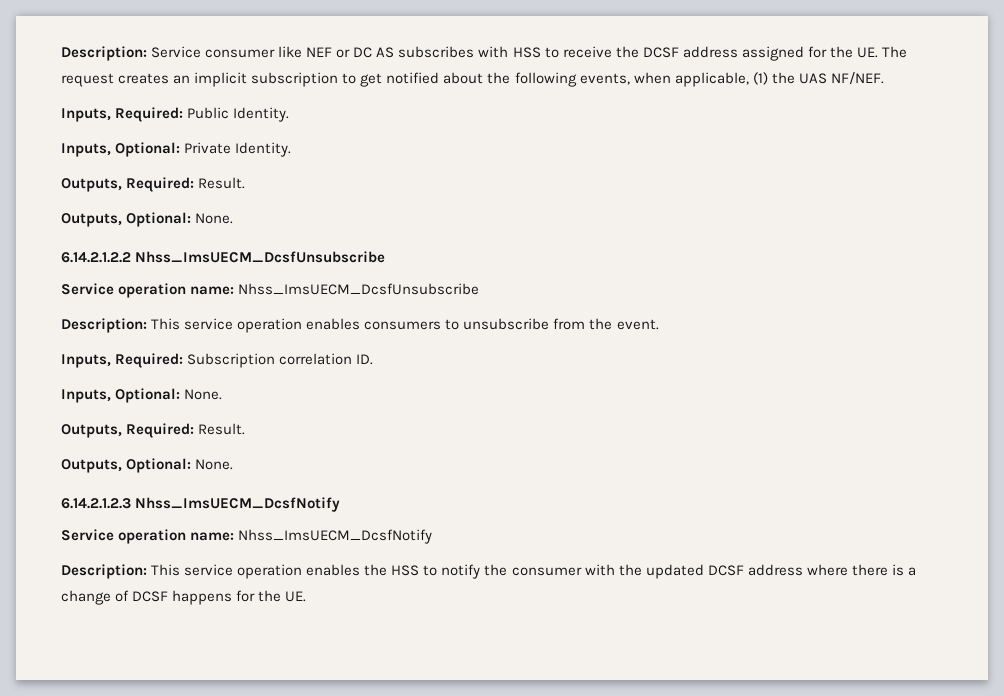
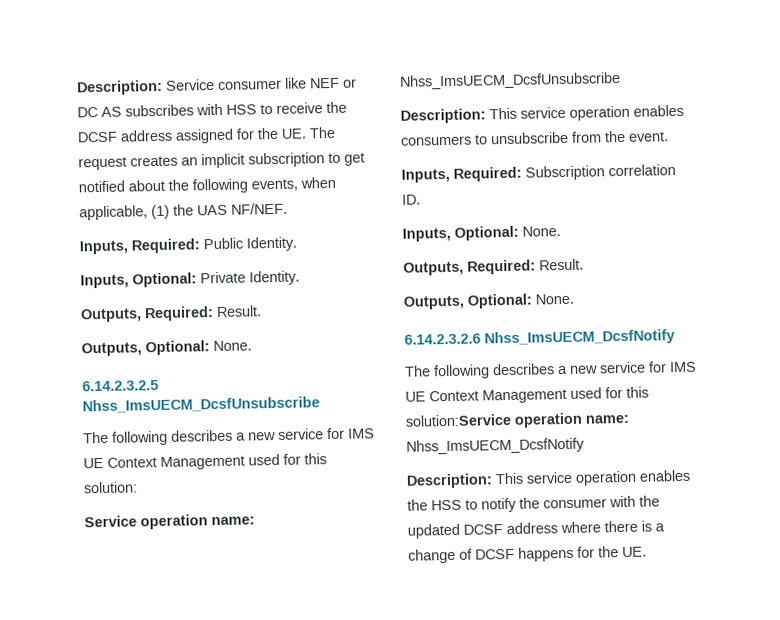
[61,251,386,263] 6.14.2.1.2.2 Nhss_ImsUECM_DcsfUnsubscribe -> [82,380,159,392] [82,396,320,414] [83,427,375,446] [83,453,327,470] [83,481,138,494] 6.14.2.3.2.5 Nhss_ImsUECM_DcsfUnsubscribe // The following describes a new service for IMS UE Context Management used for this solution:
[61,497,341,512] [61,529,114,541] 6.14.2.1.2.3 Nhss_ImsUECM_DcsfNotify // Service -> [404,329,675,347] [404,361,697,380] [405,386,649,404] [405,413,512,427] 6.14.2.3.2.6 Nhss_ImsUECM_DcsfNotify // The following describes a new service for IMS UE Context Management used for this solution:Service

